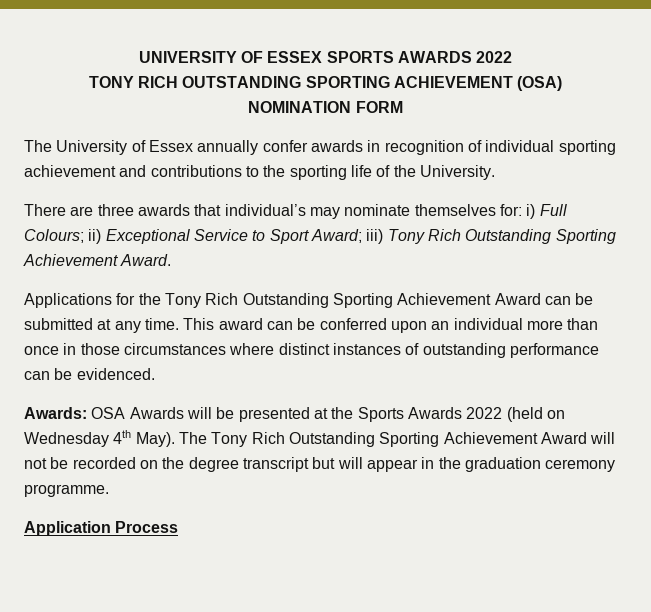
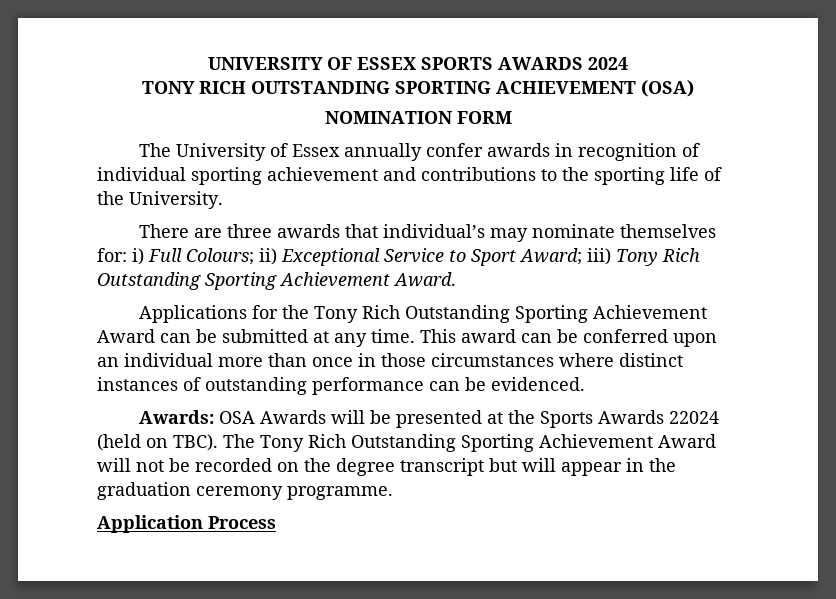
[476,51,513,63] 2022 -> [588,57,628,70] 2024
[466,407,503,419] 2022 -> [668,411,719,424] 22024
[24,430,175,447] Wednesday 4th May). -> [173,434,218,451] TBC).

